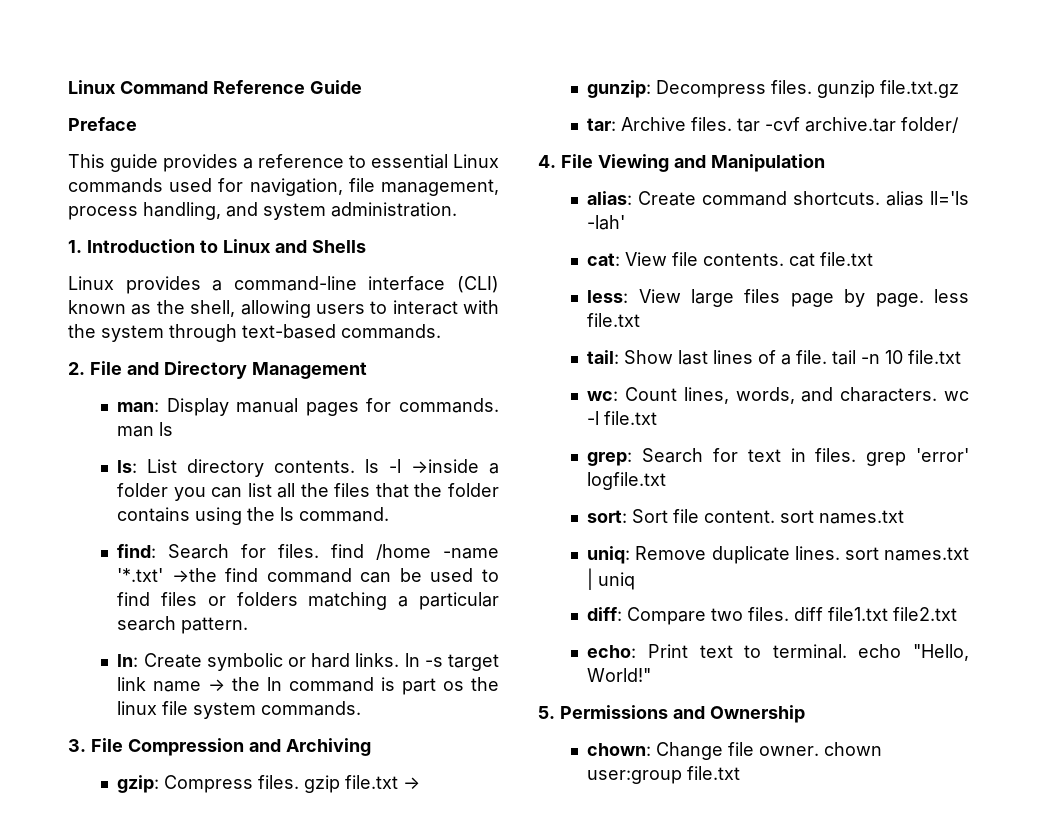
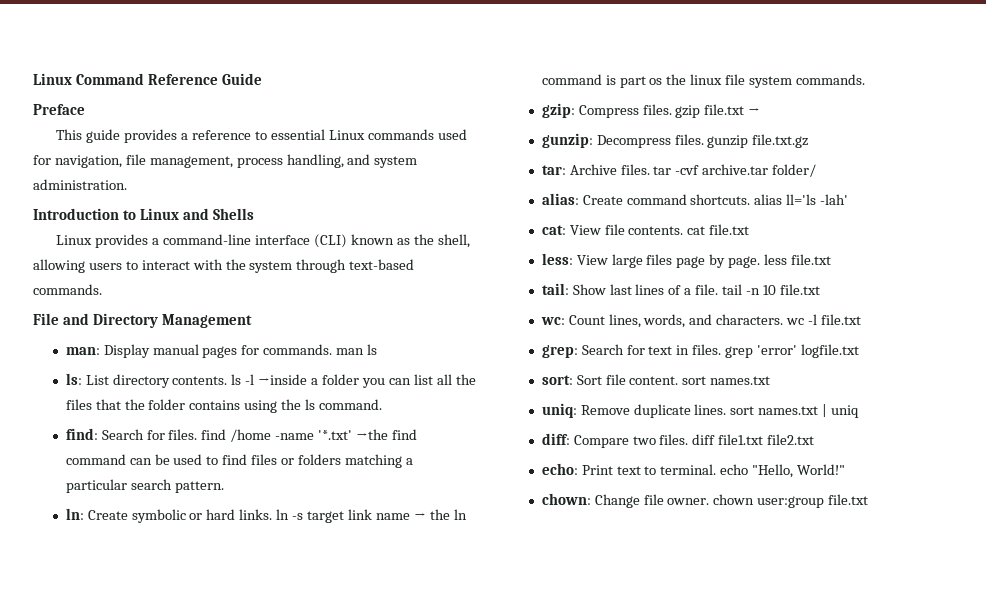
[68,240,82,253] 1. -> (127, 184) none
[68,362,85,375] 2. -> (102, 289) none
[68,738,371,756] // 3. File Compression and Archiving -> (865, 79) none
[538,154,825,172] // 4. File Viewing and Manipulation -> (817, 170) none
[538,705,805,723] // 5. Permissions and Ownership -> (846, 469) none

